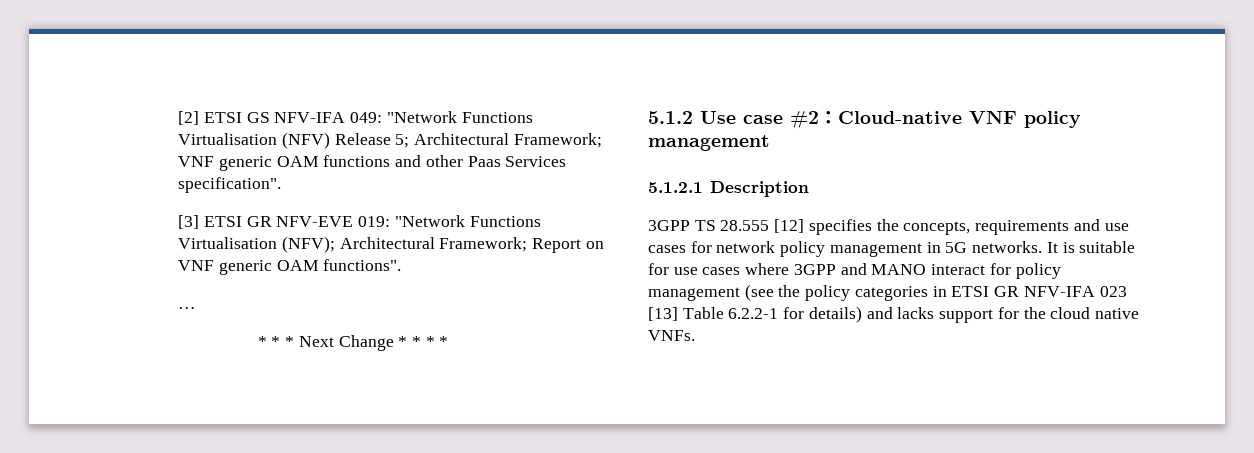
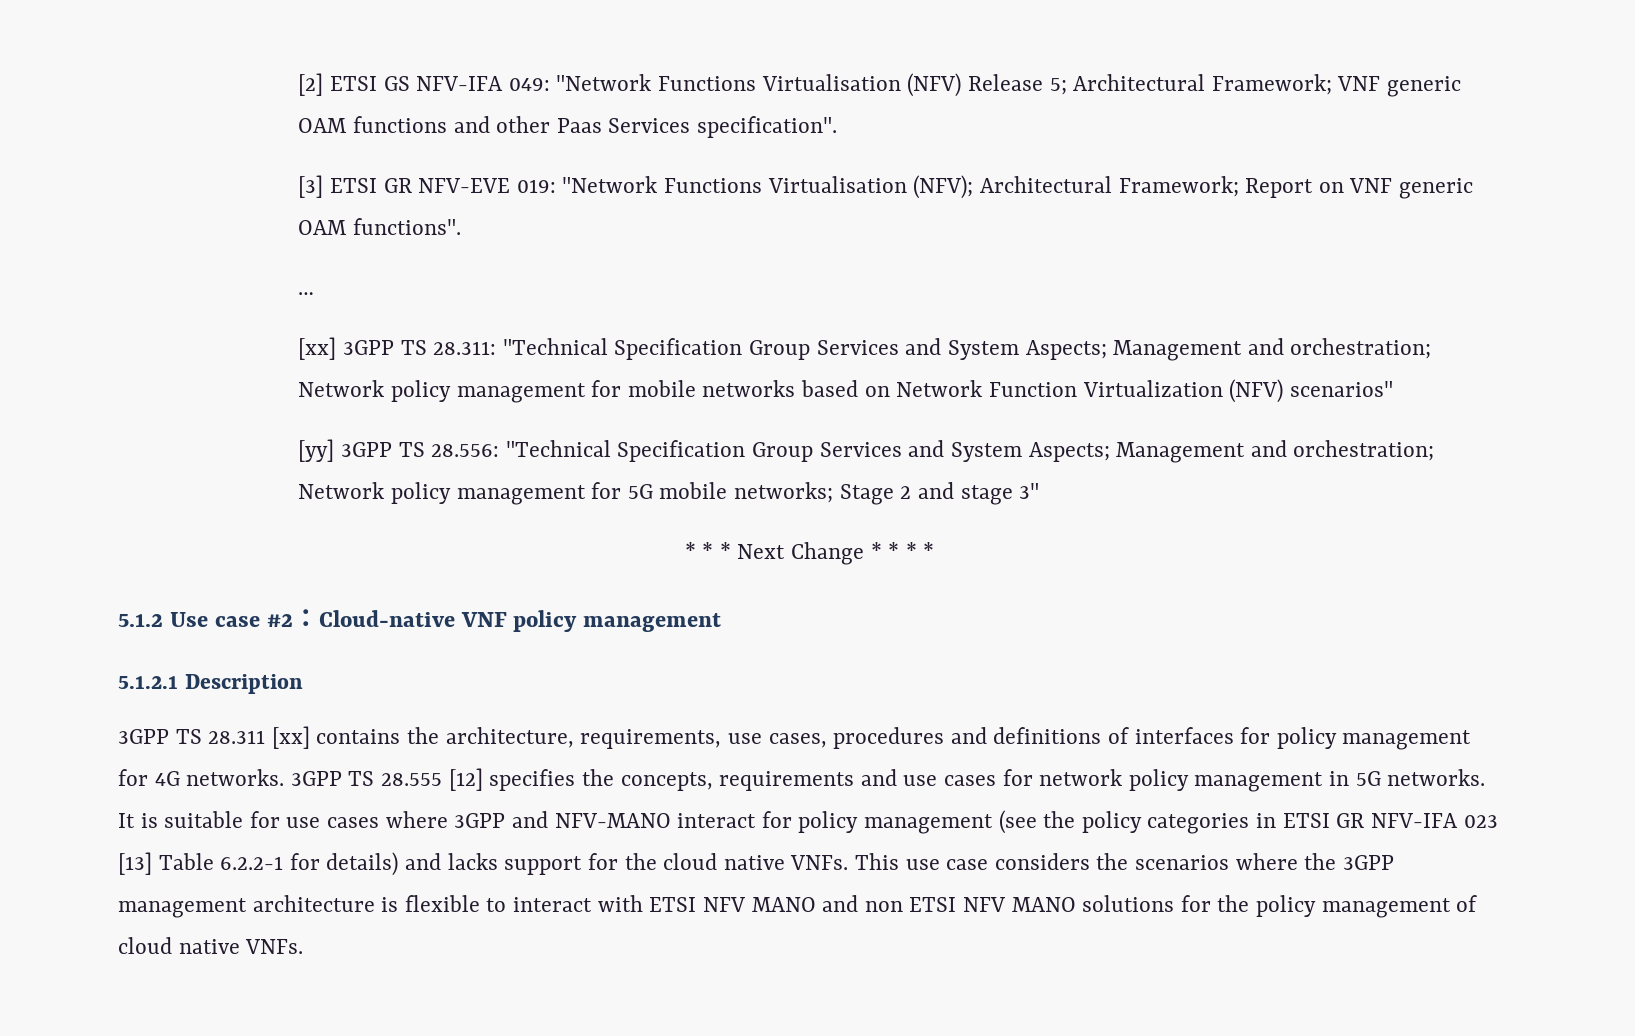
(197, 308) none -> [298,337,1432,361] [298,379,1393,403] [298,439,1435,463] [298,482,1040,505] // [xx] 3GPP TS 28.311: "Technical Specification Group Services and System Aspects; Management and orchestration; Network policy management for mobile networks based on Network Function Virtualization (NFV) scenarios" // [yy] 3GPP TS 28.556: "Technical Specification Group Services and System Aspects; Management and orchestration; Network policy management for 5G mobile networks; Stage 2 and stage 3"
(716, 225) none -> [208,726,1472,750] [118,769,375,786] 28.311 [xx] contains the architecture, requirements, use cases, procedures and definitions of interfaces for policy management for 4G networks. 3GPP TS
[871,264,927,275] MANO -> [554,813,671,828] NFV-MANO
(695, 335) none -> [854,853,1394,870] [118,895,1478,918] [118,937,304,954] This use case considers the scenarios where the 3GPP management architecture is flexible to interact with ETSI NFV MANO and non ETSI NFV MANO solutions for the policy management of cloud native VNFs.

